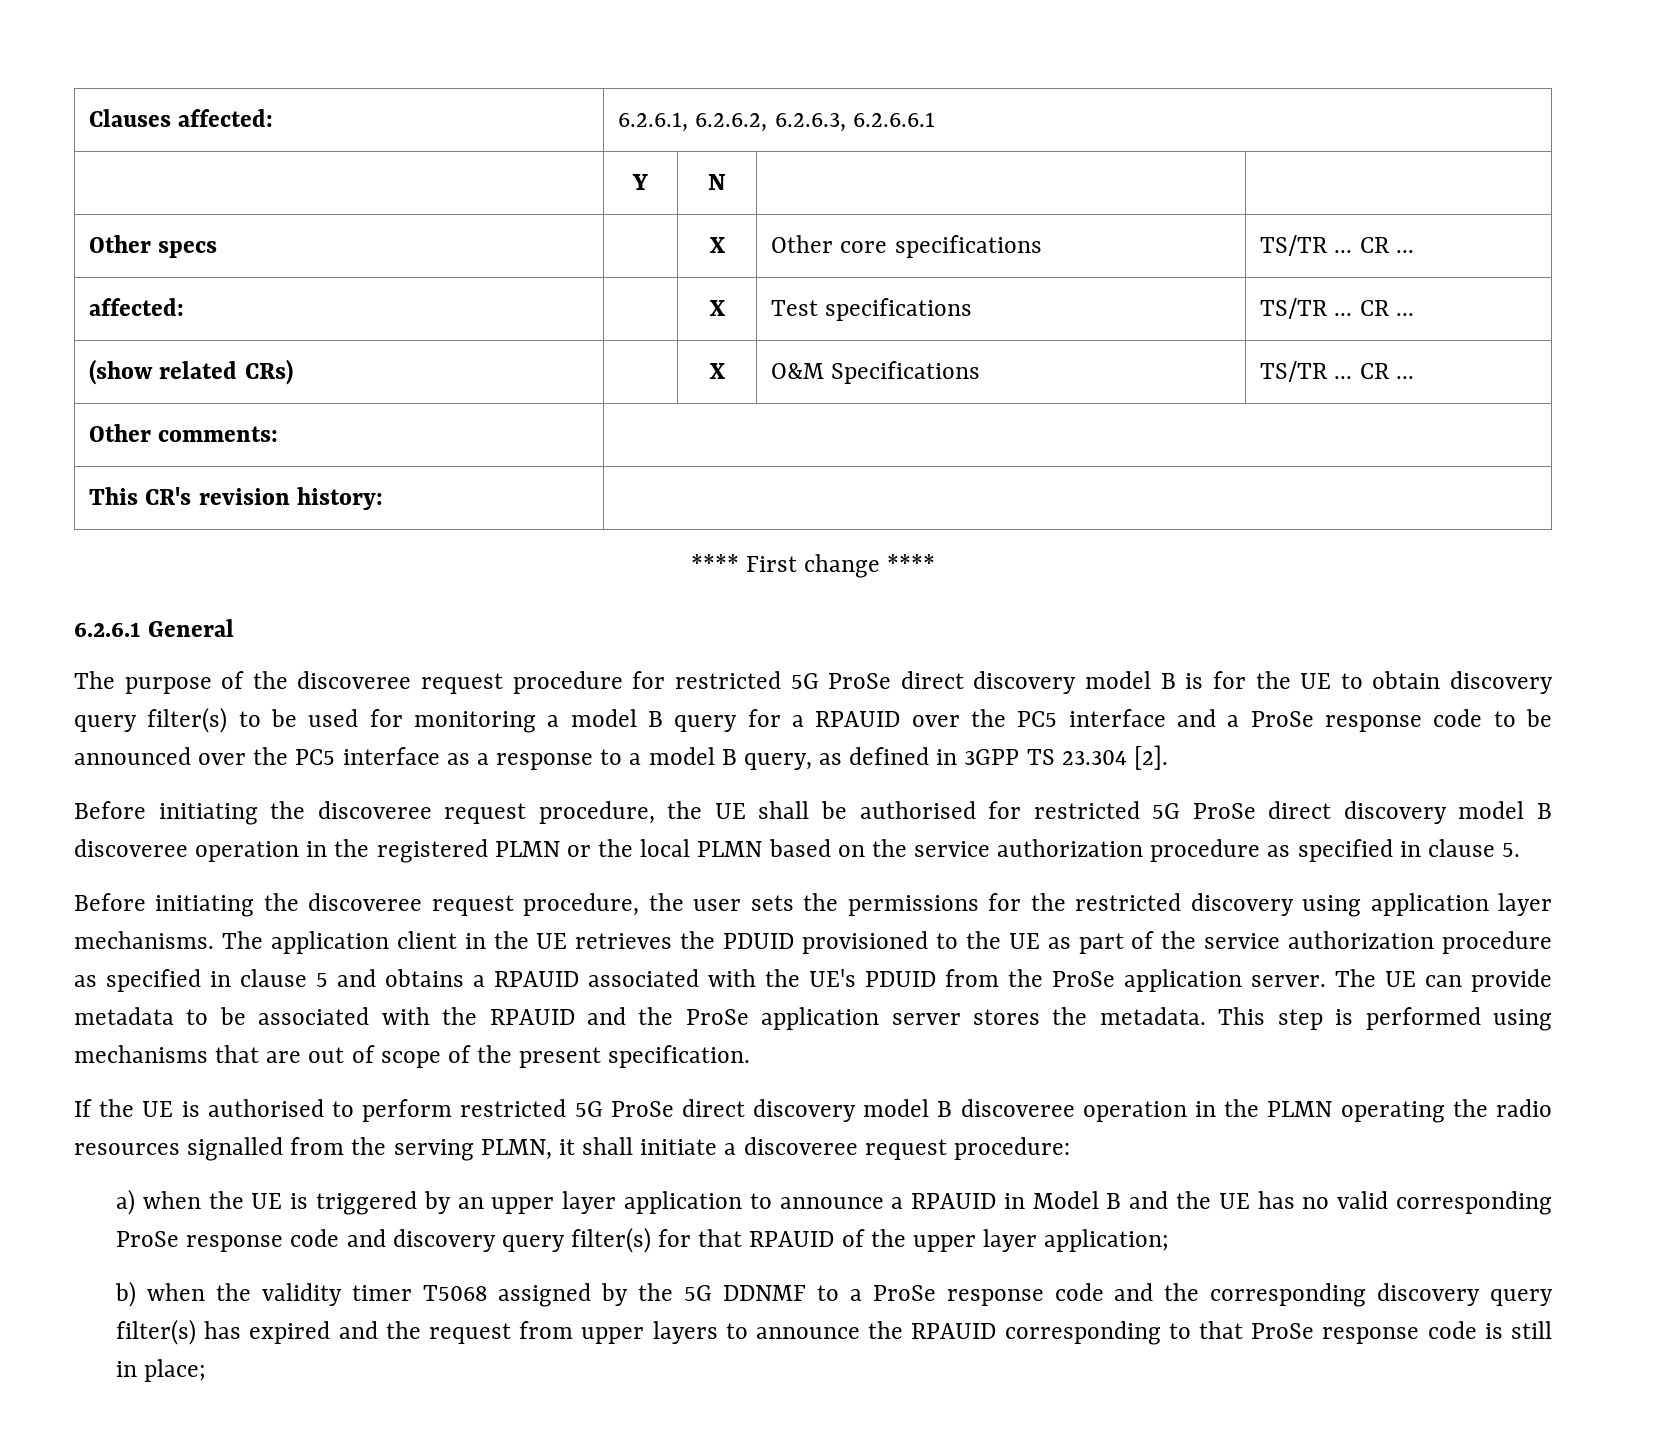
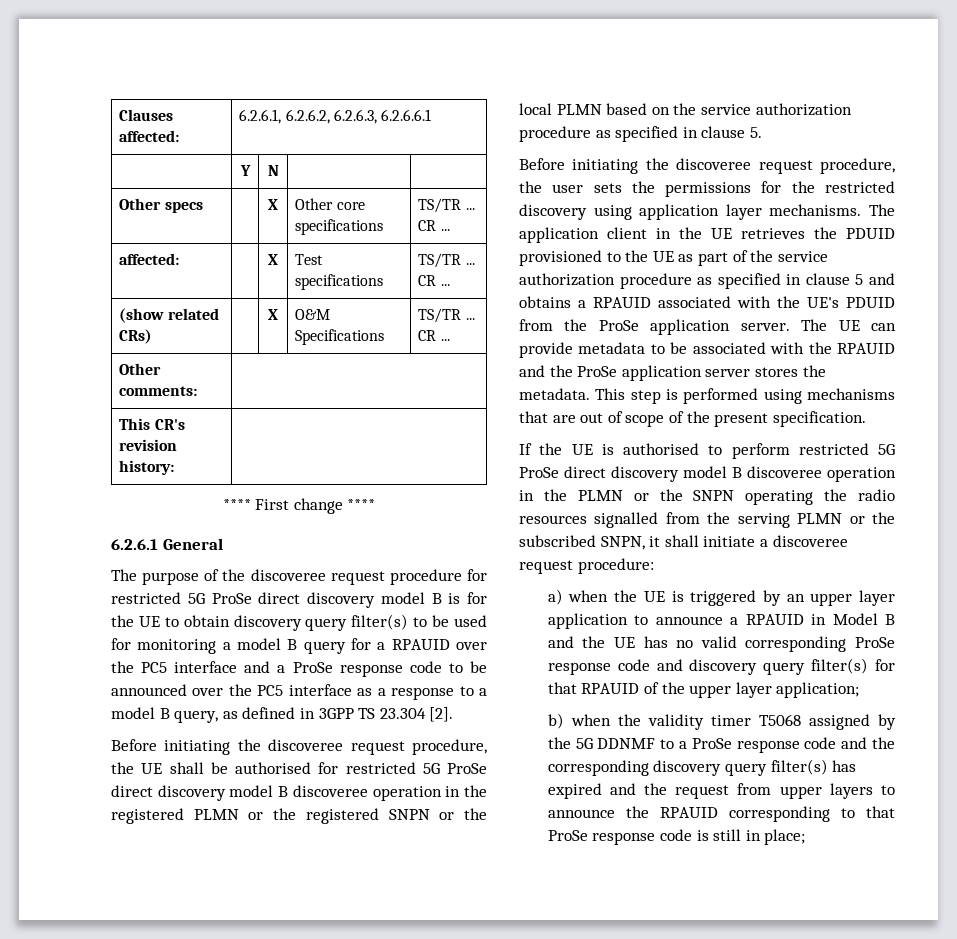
(634, 848) none -> [305,808,488,824] registered SNPN or the
(1333, 1109) none -> [633,489,735,501] or the SNPN
[480,1139,552,1160] PLMN, -> [797,512,895,524] [519,535,645,550] PLMN or the subscribed SNPN,

